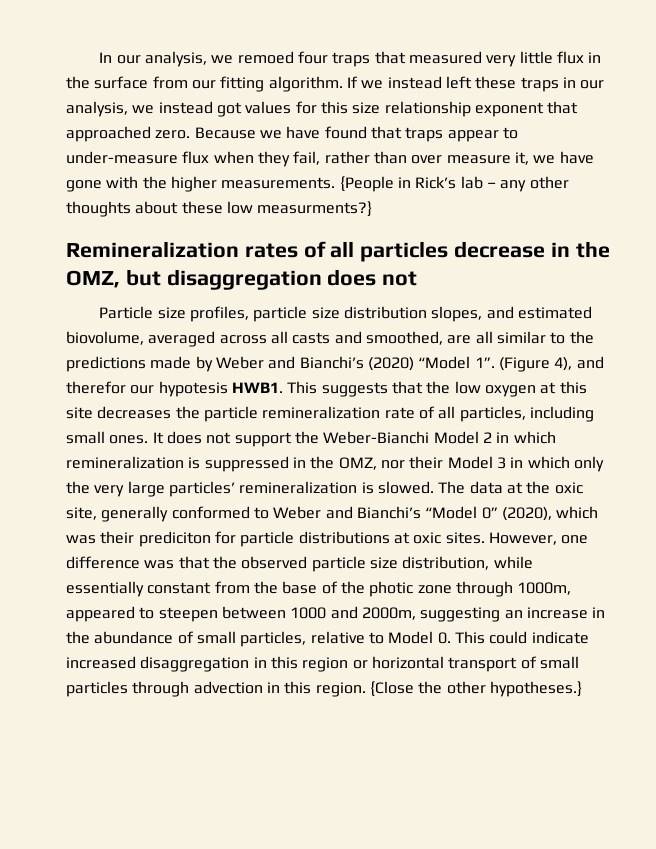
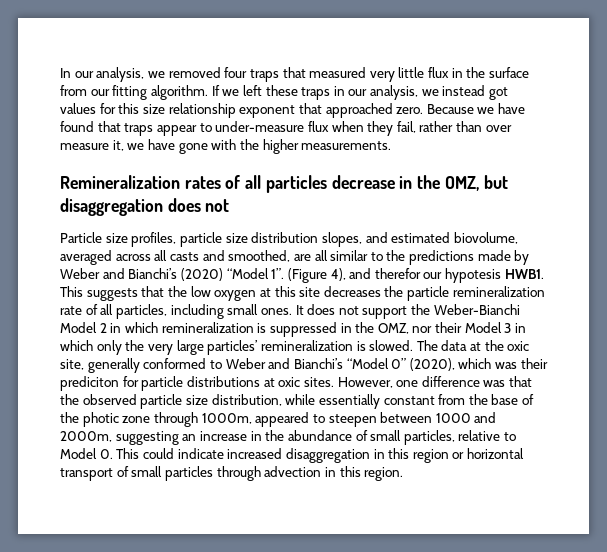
[237,51,294,64] remoed -> [168,67,221,78] removed
[387,76,442,89] instead -> (240, 92) none
[339,176,569,192] [66,201,373,217] {People in Rick’s lab – any other thoughts about these low measurments?} -> (392, 145) none
[369,681,582,697] {Close the other hypotheses.} -> (404, 474) none

